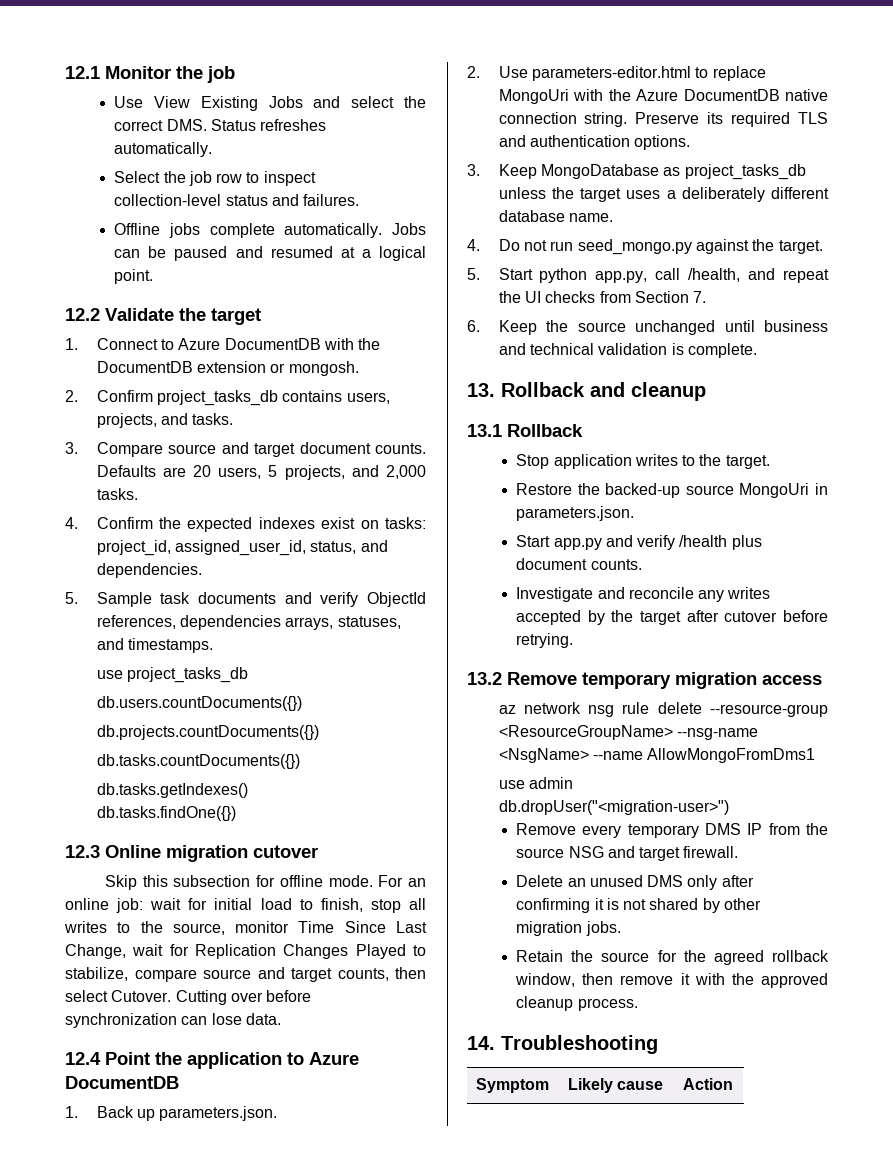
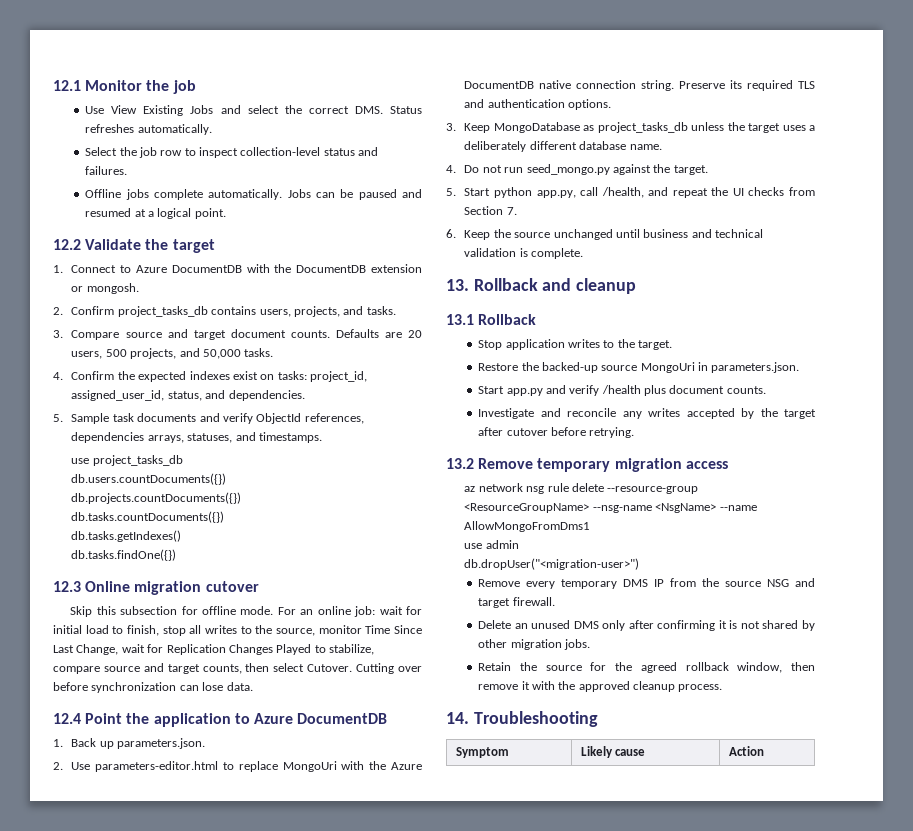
[268,465,426,480] 5 projects, and 2,000 -> [105,348,241,359] 500 projects, and 50,000

